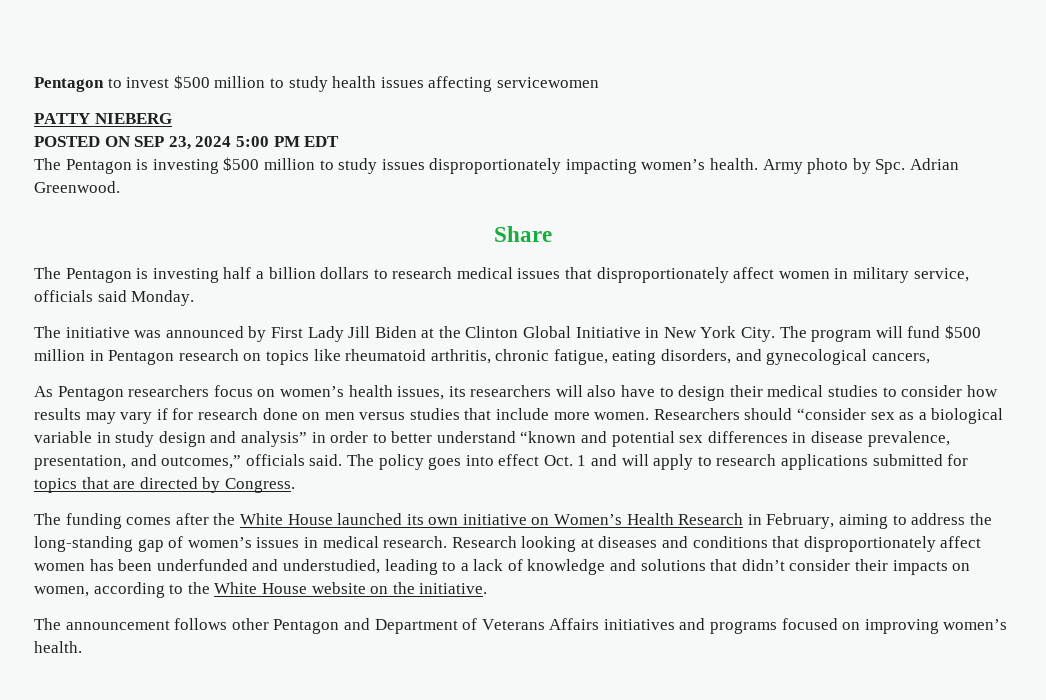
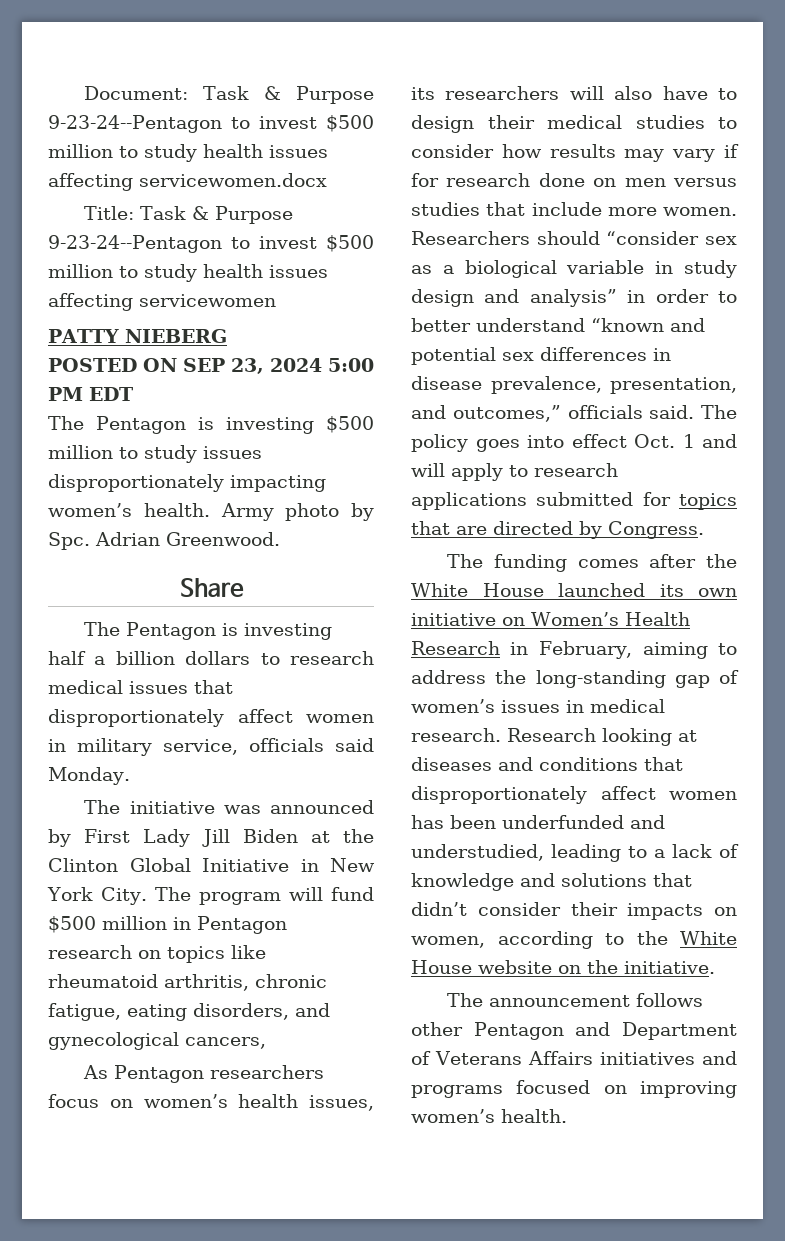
[34,77,104,92] Pentagon -> [84,86,374,104] [48,115,374,133] [48,144,328,162] [48,173,327,191] [84,206,294,224] [48,235,222,253] Document: Task & Purpose 9-23-24--Pentagon to invest $500 million to study health issues affecting servicewomen.docx // Title: Task & Purpose 9-23-24--Pentagon

